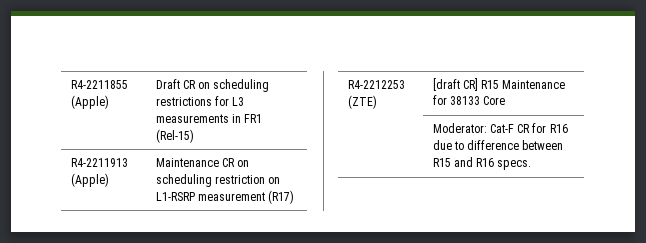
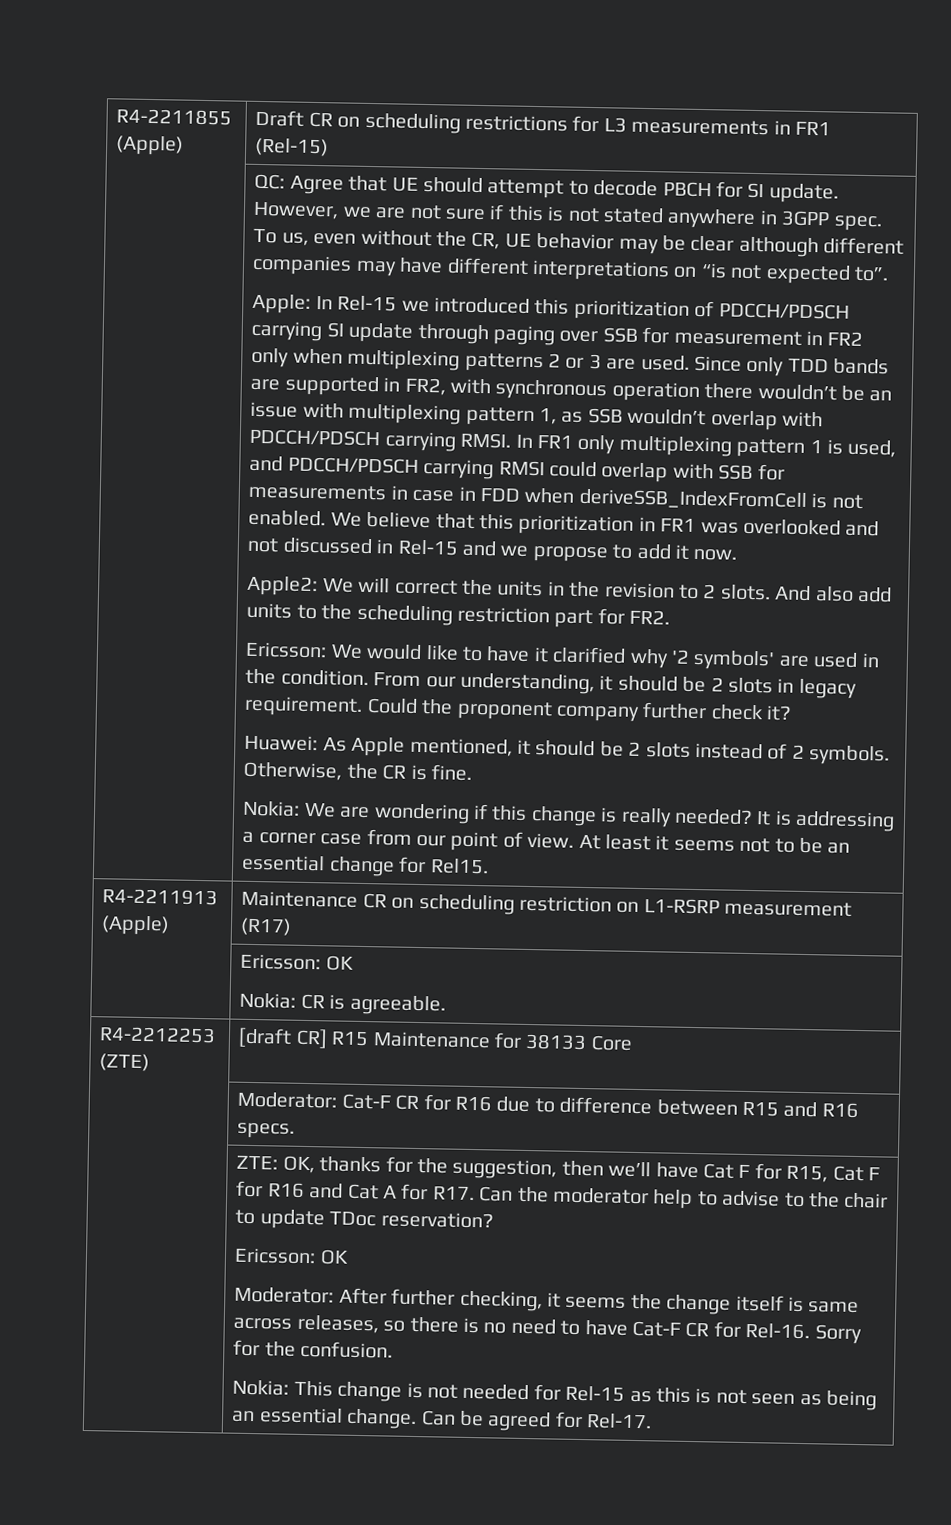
(194, 136) none -> [254,173,839,204] [253,201,882,232] [253,228,905,258] [252,254,889,285] [252,293,850,321] [251,320,864,346] [251,347,890,377] [250,375,893,403] [250,401,823,431] [249,428,897,458] [249,455,785,483] [248,483,863,510] [248,509,880,537] [247,537,738,563] [247,575,892,603] [246,602,671,629] [245,641,880,671] [245,668,857,699] [244,695,793,722] [244,734,891,766] [243,761,472,781] [242,800,896,832] [242,829,851,854] [242,854,489,877] // | QC: Agree that UE should attempt to decode PBCH for SI update. However, we are not sure if this is not stated anywhere in 3GPP spec. To us, even without the CR, UE behavior may be clear although different companies may have different interpretations on “is not expected to”. // Apple: In Rel-15 we introduced this prioritization of PDCCH/PDSCH carrying SI update through paging over SSB for measurement in FR2 only when multiplexing patterns 2 or 3 are used. Since only TDD bands are supported in FR2, with synchronous operation there wouldn’t be an issue with multiplexing pattern 1, as SSB wouldn’t overlap with PDCCH/PDSCH carrying RMSI. In FR1 only multiplexing pattern 1 is used, and PDCCH/PDSCH carrying RMSI could overlap with SSB for measurements in case in FDD when deriveSSB_IndexFromCell is not enabled. We believe that this prioritization in FR1 was overlooked and not discussed in Rel-15 and we propose to add it now. // Apple2: We will correct the units in the revision to 2 slots. And also add units to the scheduling restriction part for FR2. // Ericsson: We would like to have it clarified why '2 symbols' are used in the condition. From our understanding, it should be 2 slots in legacy requirement. Could the proponent company further check it? // Huawei: As Apple mentioned, it should be 2 slots instead of 2 symbols. Otherwise, the CR is fine. // Nokia: We are wondering if this change is really needed? It is addressing a corner case from our point of view. At least it seems not to be an essential change for Rel15.
(295, 197) none -> [240,953,354,971] [239,992,446,1016] // | Ericsson: OK // Nokia: CR is agreeable.
(532, 165) none -> [236,1155,880,1183] [236,1180,889,1210] [235,1209,494,1230] [234,1247,349,1265] [234,1286,860,1315] [233,1314,862,1345] [233,1339,394,1359] [232,1379,877,1411] [231,1407,653,1432] // | ZTE: OK, thanks for the suggestion, then we’ll have Cat F for R15, Cat F for R16 and Cat A for R17. Can the moderator help to advise to the chair to update TDoc reservation? // Ericsson: OK // Moderator: After further checking, it seems the change itself is same across releases, so there is no need to have Cat-F CR for Rel-16. Sorry for the confusion. // Nokia: This change is not needed for Rel-15 as this is not seen as being an essential change. Can be agreed for Rel-17.

